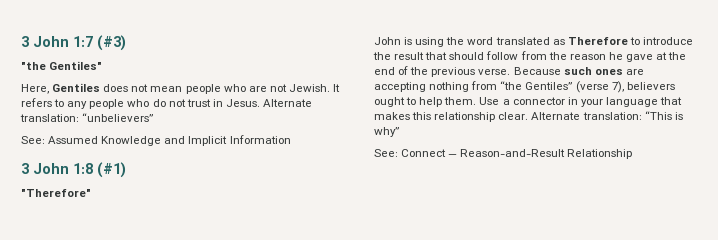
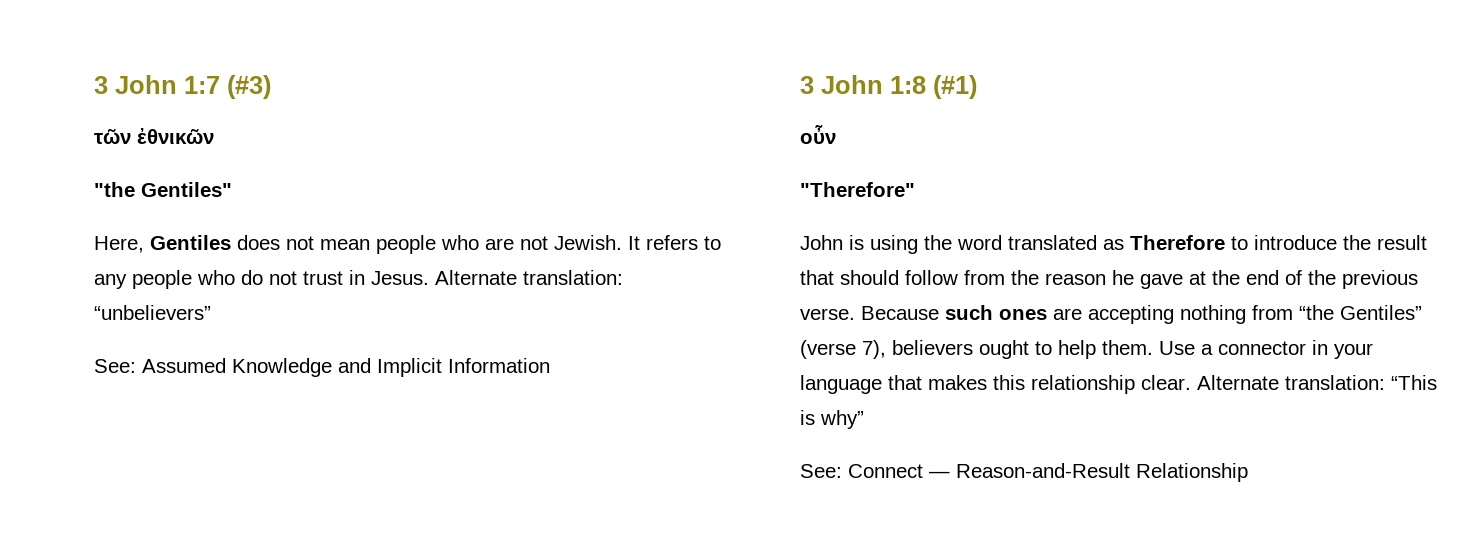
(126, 43) none -> [94,128,214,144] // τῶν ἐθνικῶν
(126, 170) none -> [800,125,836,144] // οὖν

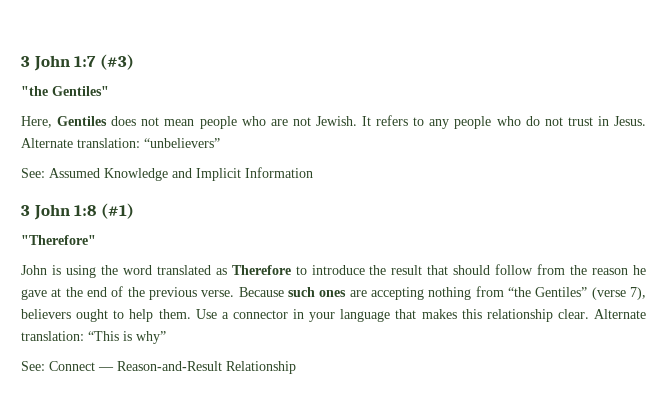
[94,128,214,144] // τῶν ἐθνικῶν -> (134, 62) none
[800,125,836,144] // οὖν -> (134, 211) none

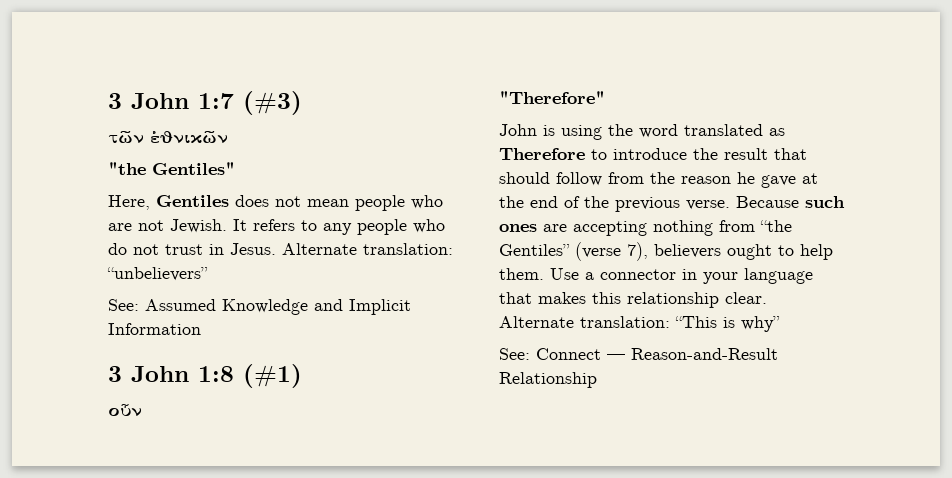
(134, 62) none -> [108,131,228,143] // τῶν ἐθνικῶν
(134, 211) none -> [108,404,142,416] // οὖν

